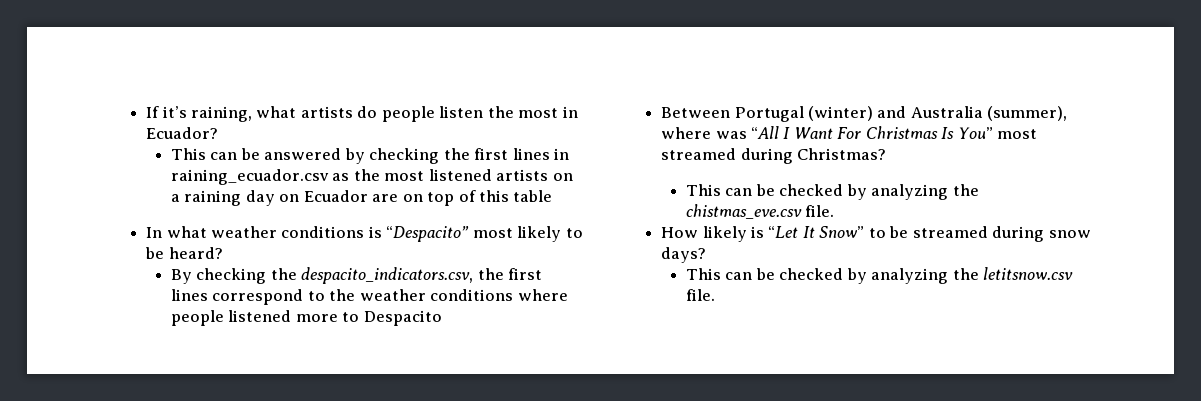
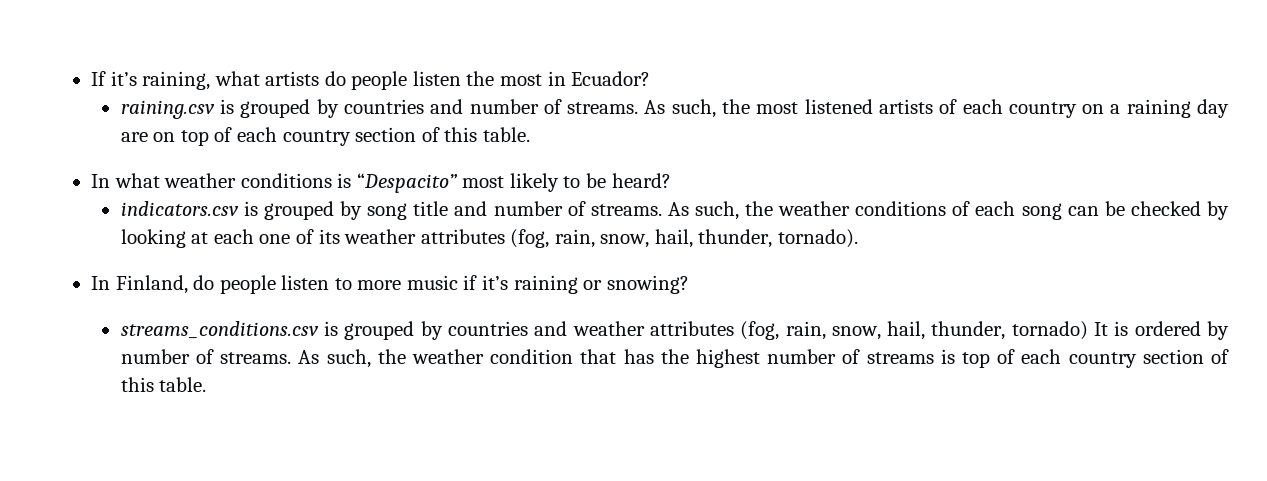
[170,148,570,164] [170,169,350,185] This can be answered by checking the first lines in raining_ecuador.csv as -> [120,99,716,119] raining.csv is grouped by countries and number of streams. As such,
(549, 175) none -> [939,99,1077,118] of each country
[279,190,368,202] on Ecuador -> (1230, 108) none
[479,190,553,202] this table -> [236,127,530,146] each country section of this table.
[170,267,543,284] [170,289,568,305] [170,310,442,326] [661,106,1068,122] [661,126,1038,139] [661,148,886,164] [685,184,979,200] [685,204,835,219] [661,226,1091,242] [661,247,707,263] [685,267,1074,284] [685,289,715,301] By checking the despacito_indicators.csv, the first lines correspond to the weather conditions where people listened more to Despacito // Between Portugal (winter) and Australia (summer), where was “All I Want For Christmas Is You” most streamed during Christmas? // This can be checked by analyzing the chistmas_eve.csv file. // How likely is “Let It Snow” to be streamed during snow days? // This can be checked by analyzing the letitsnow.csv file. -> [120,201,1230,220] [120,229,858,248] [91,275,689,294] [120,321,1229,340] [120,349,1229,368] [120,377,207,392] indicators.csv is grouped by song title and number of streams. As such, the weather conditions of each song can be checked by looking at each one of its weather attributes (fog, rain, snow, hail, thunder, tornado). // In Finland, do people listen to more music if it’s raining or snowing? // streams_conditions.csv is grouped by countries and weather attributes (fog, rain, snow, hail, thunder, tornado) It is ordered by number of streams. As such, the weather condition that has the highest number of streams is top of each country section of this table.

